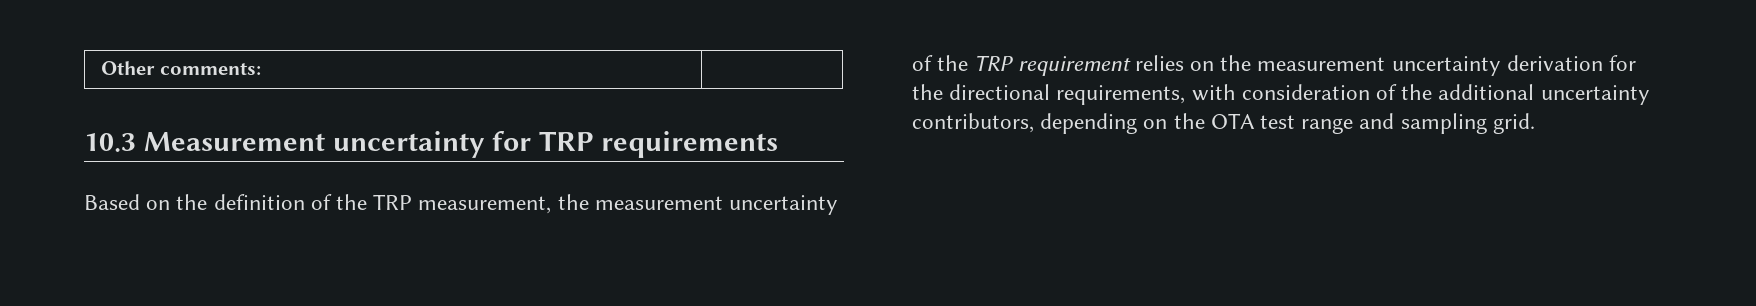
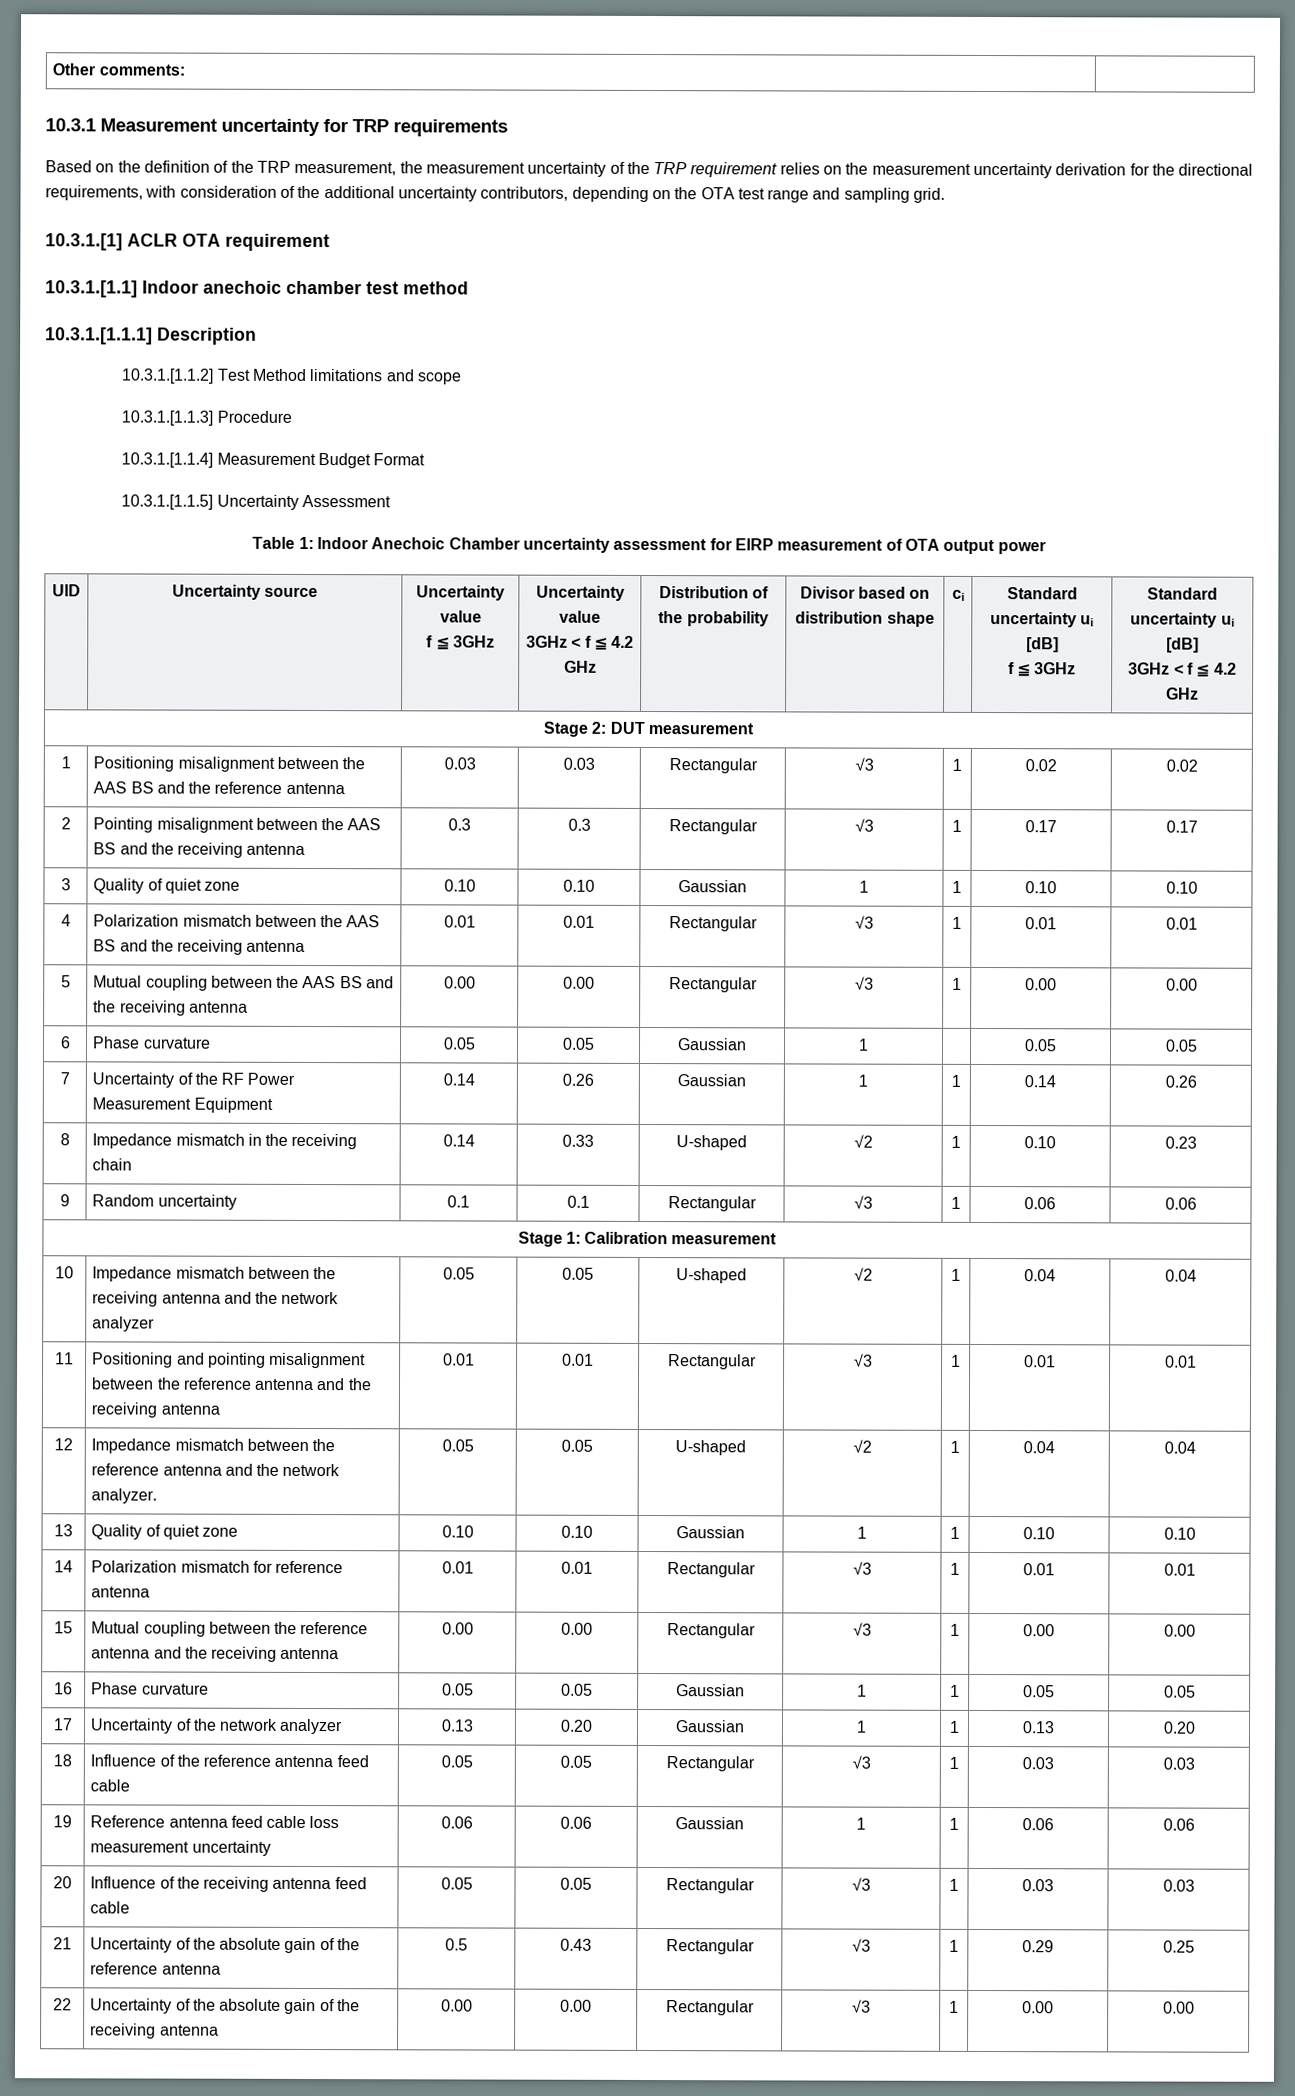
[84,133,136,152] 10.3 -> [45,118,96,132] 10.3.1
(1535, 123) none -> [45,233,330,252] [45,280,469,298] [45,327,257,345] [121,368,462,385] [121,410,292,426] [121,452,426,469] [121,494,391,510] [252,536,1046,555] [52,584,81,597] [171,584,319,600] [416,585,505,601] [439,610,482,623] [426,635,495,650] [535,585,625,601] [559,610,601,623] [525,635,635,650] [563,660,597,673] [658,586,770,599] [658,611,769,627] [799,586,931,599] [795,611,935,627] [951,589,965,601] [1006,587,1078,600] [989,612,1095,628] [1025,637,1059,653] [1007,662,1077,677] [1147,587,1218,600] [1130,612,1235,628] [1166,637,1199,653] [1128,662,1237,677] [1166,687,1199,700] [543,721,754,737] [60,756,71,769] [93,756,366,772] [93,781,345,795] [443,757,476,770] [563,757,595,770] [668,758,758,774] [854,757,874,771] [952,758,962,771] [1025,759,1057,772] [1165,759,1198,772] [60,817,71,830] [93,817,382,833] [93,842,306,858] [448,818,471,831] [567,818,591,831] [668,819,758,835] [854,818,874,832] [952,819,962,832] [1025,820,1057,833] [1165,820,1198,833] [60,878,71,891] [93,878,241,894] [443,879,476,892] [563,879,595,892] [678,880,747,893] [859,880,869,893] [952,880,962,893] [1025,881,1057,894] [1165,881,1198,894] [60,914,71,927] [93,914,381,928] [93,939,306,955] [443,915,476,928] [563,915,595,928] [668,916,758,932] [854,915,874,929] [952,916,962,929] [1025,917,1057,930] [1165,917,1198,930] [60,975,71,988] [93,975,395,991] [93,1000,248,1016] [443,976,476,989] [563,976,595,989] [668,977,758,993] [854,976,874,990] [952,977,962,990] [1025,978,1057,991] [1165,978,1198,991] [59,1036,71,1049] [92,1036,211,1049] [442,1037,476,1050] [562,1037,595,1050] [677,1038,747,1051] [858,1038,869,1051] [1024,1039,1057,1052] [1164,1039,1198,1052] [59,1072,70,1085] [92,1072,296,1088] [92,1097,273,1113] [442,1073,475,1086] [562,1073,594,1086] [677,1074,746,1087] [858,1074,868,1087] [951,1074,961,1087] [1024,1075,1056,1088] [1164,1075,1197,1088] [59,1133,70,1146] [92,1133,358,1150] [92,1158,133,1171] [442,1134,475,1147] [562,1134,594,1147] [676,1135,747,1151] [853,1134,873,1148] [951,1135,961,1148] [1024,1136,1056,1149] [1164,1136,1197,1149] [59,1194,70,1207] [92,1194,237,1210] [447,1195,470,1208] [566,1195,590,1208] [667,1196,757,1212] [853,1195,873,1209] [951,1196,961,1209] [1024,1197,1056,1210] [1164,1197,1197,1210] [517,1231,778,1247] [55,1266,74,1279] [92,1266,337,1282] [92,1291,340,1307] [92,1316,156,1332] [442,1267,475,1280] [562,1267,594,1280] [676,1268,747,1284] [853,1267,873,1281] [951,1268,961,1281] [1024,1269,1056,1282] [1164,1269,1197,1282] [55,1352,74,1365] [92,1352,367,1369] [91,1377,372,1391] [91,1402,220,1418] [442,1353,475,1366] [562,1353,594,1366] [667,1354,757,1370] [853,1353,873,1367] [951,1354,961,1367] [1024,1355,1056,1368] [1164,1355,1197,1368] [54,1438,73,1451] [91,1438,336,1454] [91,1463,341,1477] [91,1488,158,1504] [441,1439,474,1452] [561,1439,593,1452] [675,1440,746,1456] [852,1439,872,1453] [950,1440,960,1453] [1023,1441,1055,1454] [1163,1441,1196,1454] [54,1524,73,1537] [91,1524,239,1540] [441,1525,474,1538] [561,1525,593,1538] [676,1526,745,1539] [857,1526,867,1539] [950,1526,960,1539] [1023,1527,1055,1540] [1163,1527,1196,1540] [54,1560,73,1573] [91,1560,344,1574] [91,1586,151,1598] [441,1561,474,1574] [561,1561,593,1574] [666,1562,756,1578] [852,1561,872,1575] [950,1562,960,1575] [1023,1563,1055,1576] [1163,1563,1196,1576] [54,1621,73,1634] [91,1621,369,1637] [91,1646,340,1662] [441,1622,474,1635] [561,1622,593,1635] [666,1623,756,1639] [852,1622,872,1636] [950,1623,960,1636] [1023,1624,1055,1637] [1163,1624,1196,1637] [54,1682,73,1695] [91,1682,209,1695] [441,1683,474,1696] [561,1683,593,1696] [676,1684,745,1697] [857,1684,867,1697] [950,1684,960,1697] [1023,1685,1055,1698] [1163,1685,1196,1698] [53,1718,73,1731] [90,1718,344,1735] [440,1719,474,1732] [560,1719,593,1732] [675,1720,745,1733] [856,1720,867,1733] [949,1720,960,1733] [1022,1721,1055,1734] [1162,1721,1196,1734] [53,1754,72,1767] [90,1754,369,1768] [90,1779,131,1792] [440,1755,473,1768] [560,1755,592,1768] [665,1756,755,1772] [851,1755,871,1769] [949,1756,959,1769] [1022,1757,1054,1770] [1162,1757,1195,1770] [53,1815,72,1828] [90,1815,340,1829] [90,1840,271,1856] [440,1816,473,1829] [560,1816,592,1829] [675,1817,744,1830] [856,1817,866,1830] [949,1817,959,1830] [1022,1818,1054,1831] [1162,1818,1195,1831] [53,1876,72,1889] [90,1876,367,1892] [90,1901,131,1914] [440,1877,473,1890] [560,1877,592,1890] [665,1878,755,1894] [851,1877,871,1891] [949,1878,959,1891] [1022,1879,1054,1892] [1162,1879,1195,1892] [53,1937,72,1950] [90,1937,361,1954] [90,1962,221,1975] [445,1938,468,1951] [560,1938,592,1951] [665,1939,755,1955] [851,1938,871,1952] [949,1939,959,1952] [1022,1940,1054,1953] [1162,1940,1195,1953] [53,1998,72,2011] [90,1998,361,2015] [90,2023,219,2039] [440,1999,473,2012] [560,1999,592,2012] [665,2000,755,2016] [851,1999,871,2013] [949,2000,959,2013] [1022,2001,1054,2014] [1162,2001,1195,2014] // 10.3.1.[1] ACLR OTA requirement // 10.3.1.[1.1] Indoor anechoic chamber test method // 10.3.1.[1.1.1] Description // 10.3.1.[1.1.2] Test Method limitations and scope // 10.3.1.[1.1.3] Procedure // 10.3.1.[1.1.4] Measurement Budget Format // 10.3.1.[1.1.5] Uncertainty Assessment // Table 1: Indoor Anechoic Chamber uncertainty assessment for EIRP measurement of OTA output power // UID | Uncertainty source | Uncertainty value // f ≦ 3GHz | Uncertainty value // 3GHz < f ≦ 4.2 GHz | Distribution of the probability | Divisor based on distribution shape | ci | Standard uncertainty ui [dB] // f ≦ 3GHz | Standard uncertainty ui [dB] // 3GHz < f ≦ 4.2 GHz // Stage 2: DUT measurement // 1 | Positioning misalignment between the AAS BS and the reference antenna | 0.03 | 0.03 | Rectangular | √3 | 1 | 0.02 | 0.02 // 2 | Pointing misalignment between the AAS BS and the receiving antenna | 0.3 | 0.3 | Rectangular | √3 | 1 | 0.17 | 0.17 // 3 | Quality of quiet zone | 0.10 | 0.10 | Gaussian | 1 | 1 | 0.10 | 0.10 // 4 | Polarization mismatch between the AAS BS and the receiving antenna | 0.01 | 0.01 | Rectangular | √3 | 1 | 0.01 | 0.01 // 5 | Mutual coupling between the AAS BS and the receiving antenna | 0.00 | 0.00 | Rectangular | √3 | 1 | 0.00 | 0.00 // 6 | Phase curvature | 0.05 | 0.05 | Gaussian | 1 | | 0.05 | 0.05 // 7 | Uncertainty of the RF Power Measurement Equipment | 0.14 | 0.26 | Gaussian | 1 | 1 | 0.14 | 0.26 // 8 | Impedance mismatch in the receiving chain | 0.14 | 0.33 | U-shaped | √2 | 1 | 0.10 | 0.23 // 9 | Random uncertainty | 0.1 | 0.1 | Rectangular | √3 | 1 | 0.06 | 0.06 // Stage 1: Calibration measurement // 10 | Impedance mismatch between the receiving antenna and the network analyzer | 0.05 | 0.05 | U-shaped | √2 | 1 | 0.04 | 0.04 // 11 | Positioning and pointing misalignment between the reference antenna and the receiving antenna | 0.01 | 0.01 | Rectangular | √3 | 1 | 0.01 | 0.01 // 12 | Impedance mismatch between the reference antenna and the network analyzer. | 0.05 | 0.05 | U-shaped | √2 | 1 | 0.04 | 0.04 // 13 | Quality of quiet zone | 0.10 | 0.10 | Gaussian | 1 | 1 | 0.10 | 0.10 // 14 | Polarization mismatch for reference antenna | 0.01 | 0.01 | Rectangular | √3 | 1 | 0.01 | 0.01 // 15 | Mutual coupling between the reference antenna and the receiving antenna | 0.00 | 0.00 | Rectangular | √3 | 1 | 0.00 | 0.00 // 16 | Phase curvature | 0.05 | 0.05 | Gaussian | 1 | 1 | 0.05 | 0.05 // 17 | Uncertainty of the network analyzer | 0.13 | 0.20 | Gaussian | 1 | 1 | 0.13 | 0.20 // 18 | Influence of the reference antenna feed cable | 0.05 | 0.05 | Rectangular | √3 | 1 | 0.03 | 0.03 // 19 | Reference antenna feed cable loss measurement uncertainty | 0.06 | 0.06 | Gaussian | 1 | 1 | 0.06 | 0.06 // 20 | Influence of the receiving antenna feed cable | 0.05 | 0.05 | Rectangular | √3 | 1 | 0.03 | 0.03 // 21 | Uncertainty of the absolute gain of the reference antenna | 0.5 | 0.43 | Rectangular | √3 | 1 | 0.29 | 0.25 // 22 | Uncertainty of the absolute gain of the receiving antenna | 0.00 | 0.00 | Rectangular | √3 | 1 | 0.00 | 0.00

